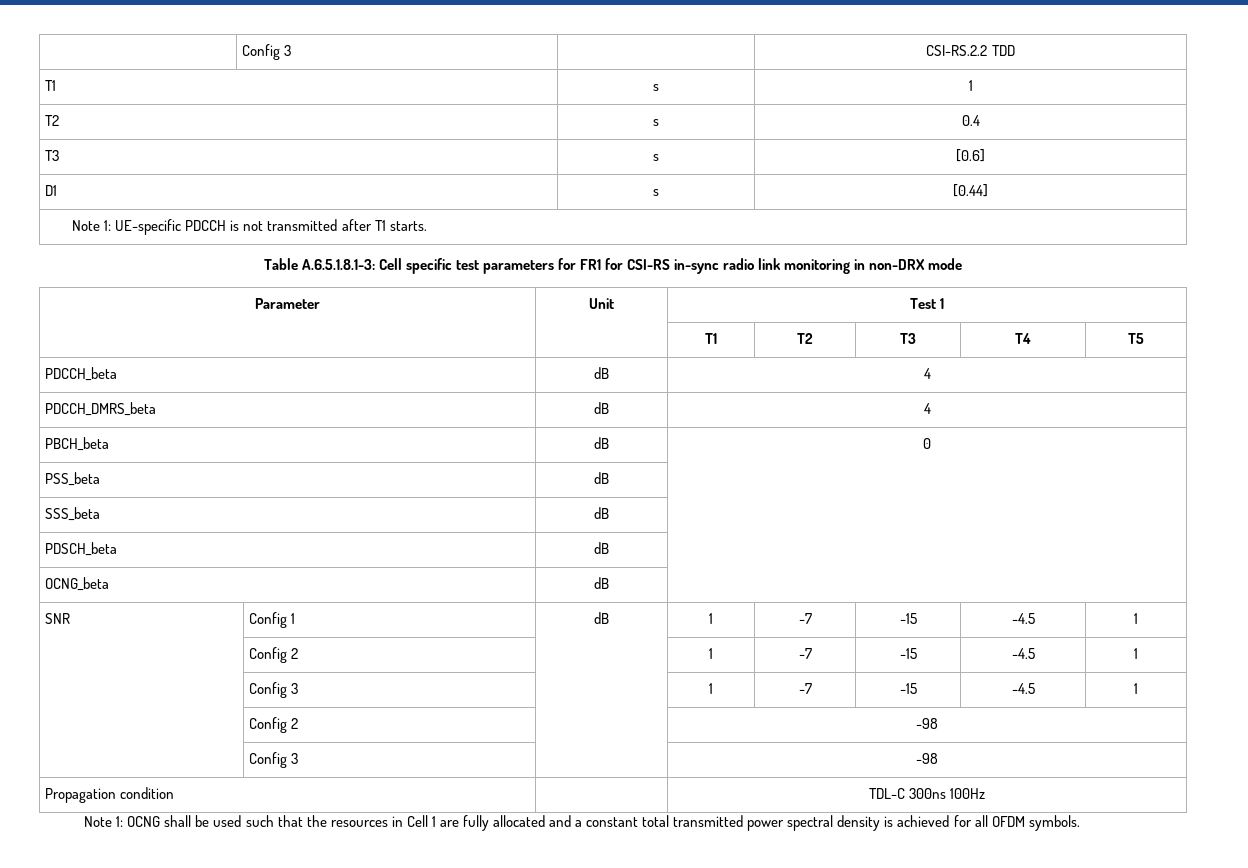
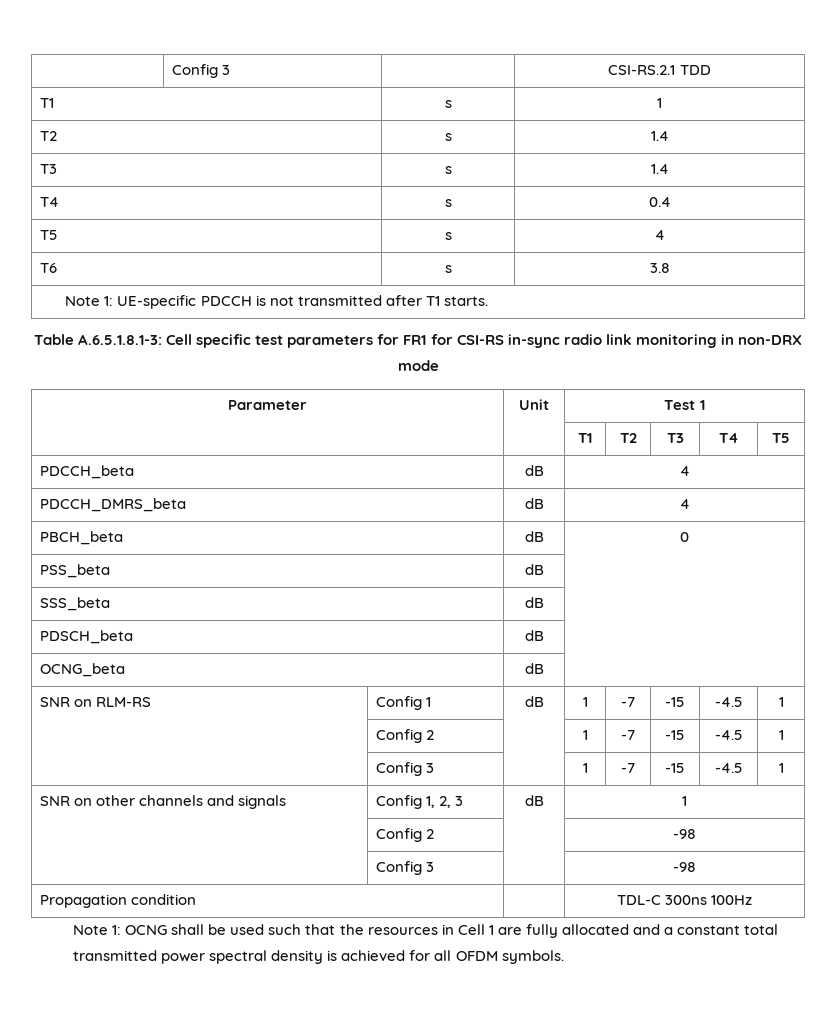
[242,44,292,60] [926,45,988,56] | Config 3 | | CSI-RS.2.2 -> [172,64,231,78] [608,65,676,75] | Config 3 | | CSI-RS.2.1
[961,115,980,126] 0.4 -> [650,131,669,141] 1.4
[956,149,985,162] [45,185,58,196] [653,189,659,196] [953,184,988,197] [0.6] // D1 | s | [0.44] -> [650,164,669,174] [40,197,60,207] [444,199,452,207] [648,197,671,207] [40,230,59,240] [444,232,452,240] [654,230,665,240] [40,263,58,273] [444,265,452,273] [649,263,670,273] 1.4 // T4 | s | 0.4 // T5 | s | 4 // T6 | s | 3.8
(71, 618) none -> [74,697,152,707] on RLM-RS
(1138, 688) none -> [40,795,287,809] [376,795,464,809] [524,795,544,806] [681,796,687,806] // SNR on other channels and signals | Config 1, 2, 3 | dB | 1

